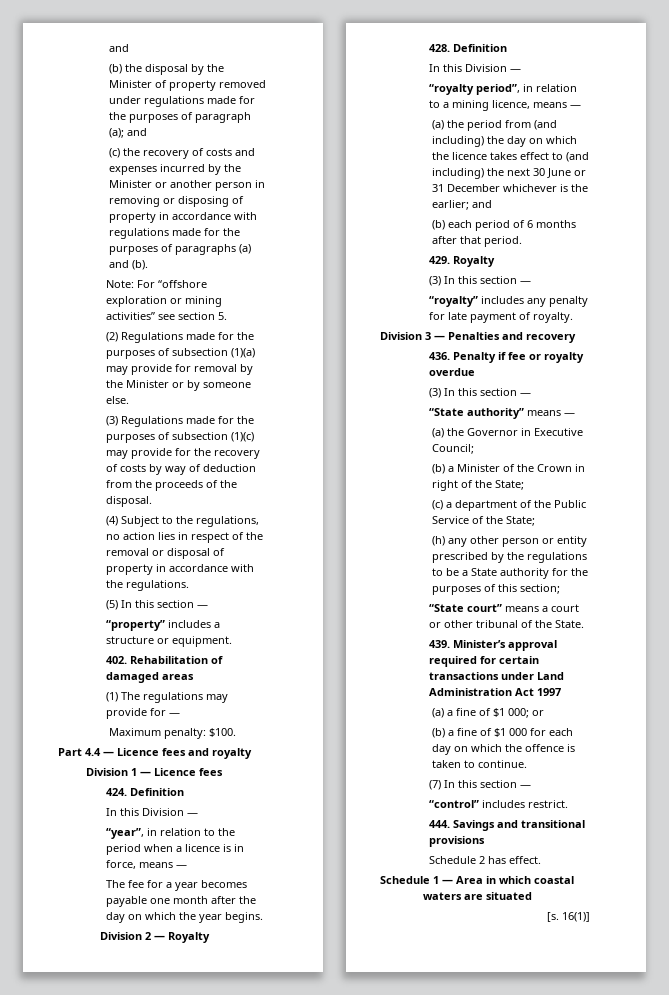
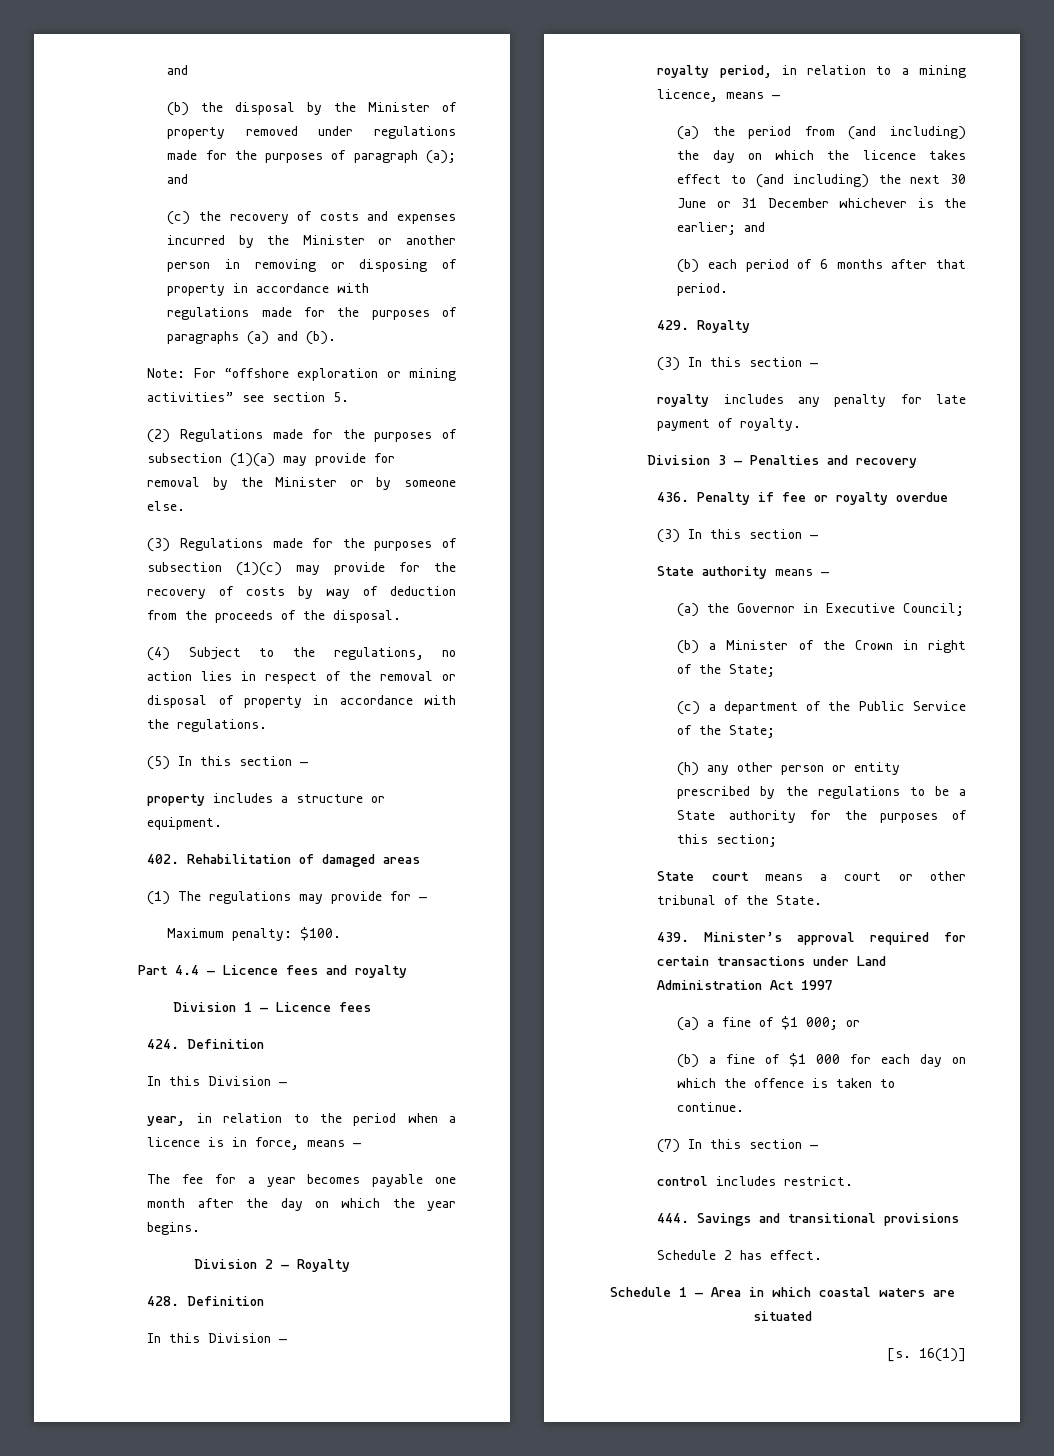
[106,620,166,631] “property” -> [147,794,206,806] property
[106,828,145,839] “year”, -> [147,1116,186,1126] year,
[429,84,521,95] “royalty period”, -> [657,65,772,78] royalty period,
[429,296,479,307] “royalty” -> [657,394,710,407] royalty
[429,408,525,419] “State authority” -> [657,566,768,579] State authority
[429,604,503,612] “State court” -> [657,871,749,881] State court
[429,800,480,808] “control” -> [657,1176,709,1186] control

